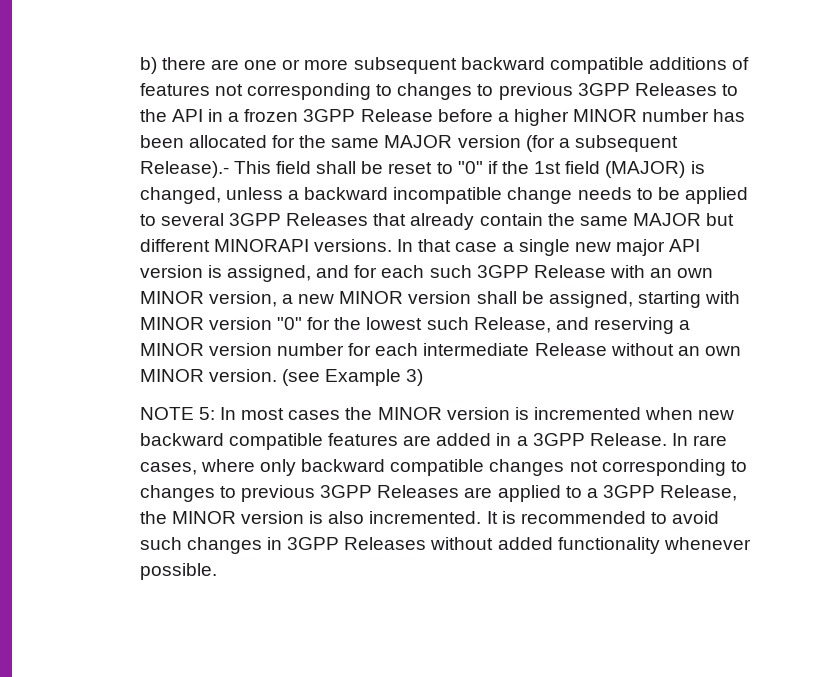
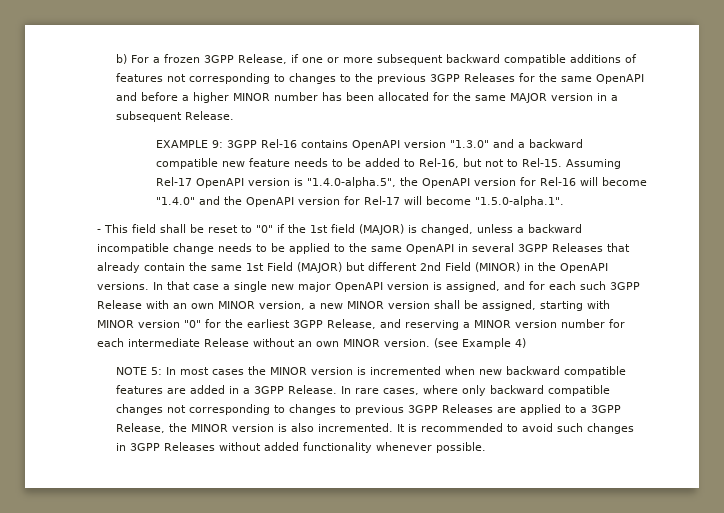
[161,57,240,70] there are -> [131,54,300,64] For a frozen 3GPP Release, if
[498,83,738,100] [139,109,433,122] previous 3GPP Releases to the API in a frozen 3GPP Release -> [355,73,645,84] [116,92,138,101] the previous 3GPP Releases for the same OpenAPI and
[525,135,555,152] (for -> [597,93,608,101] in
[139,161,229,178] Release).- -> [185,111,235,120] [155,139,583,150] [155,158,621,169] [155,177,647,188] [155,196,564,207] [96,229,101,233] Release. // EXAMPLE 9: 3GPP Rel-16 contains OpenAPI version "1.3.0" and a backward compatible new feature needs to be added to Rel-16, but not to Rel-15. Assuming Rel-17 OpenAPI version is "1.4.0-alpha.5", the OpenAPI version for Rel-16 will become "1.4.0" and the OpenAPI version for Rel-17 will become "1.5.0-alpha.1". // -
(156, 220) none -> [348,243,468,254] the same OpenAPI in
[632,213,735,226] [139,239,309,252] MAJOR but different MINORAPI -> [245,262,608,273] 1st Field (MAJOR) but different 2nd Field (MINOR) in the OpenAPI
[669,239,701,252] API -> [334,282,383,292] OpenAPI
[366,317,469,330] lowest such -> [246,319,323,328] earliest 3GPP
[406,369,424,386] 3) -> [514,338,526,348] 4)

